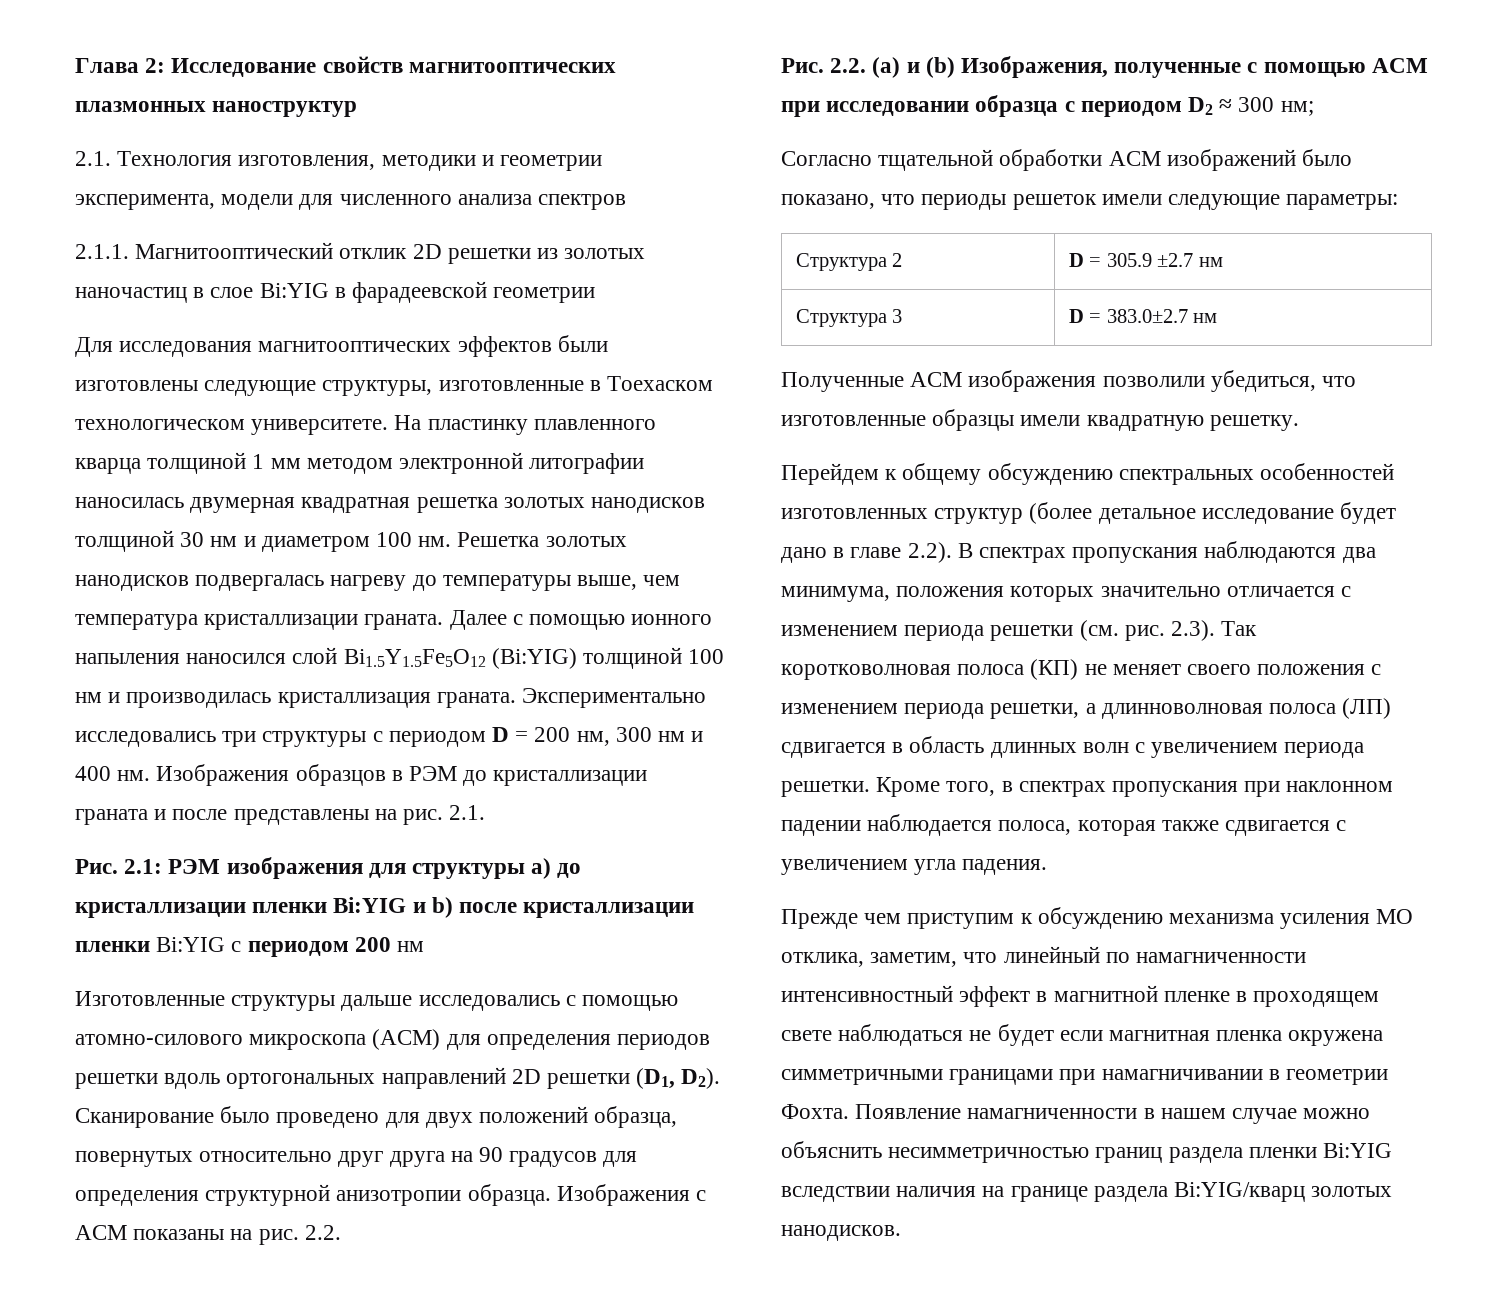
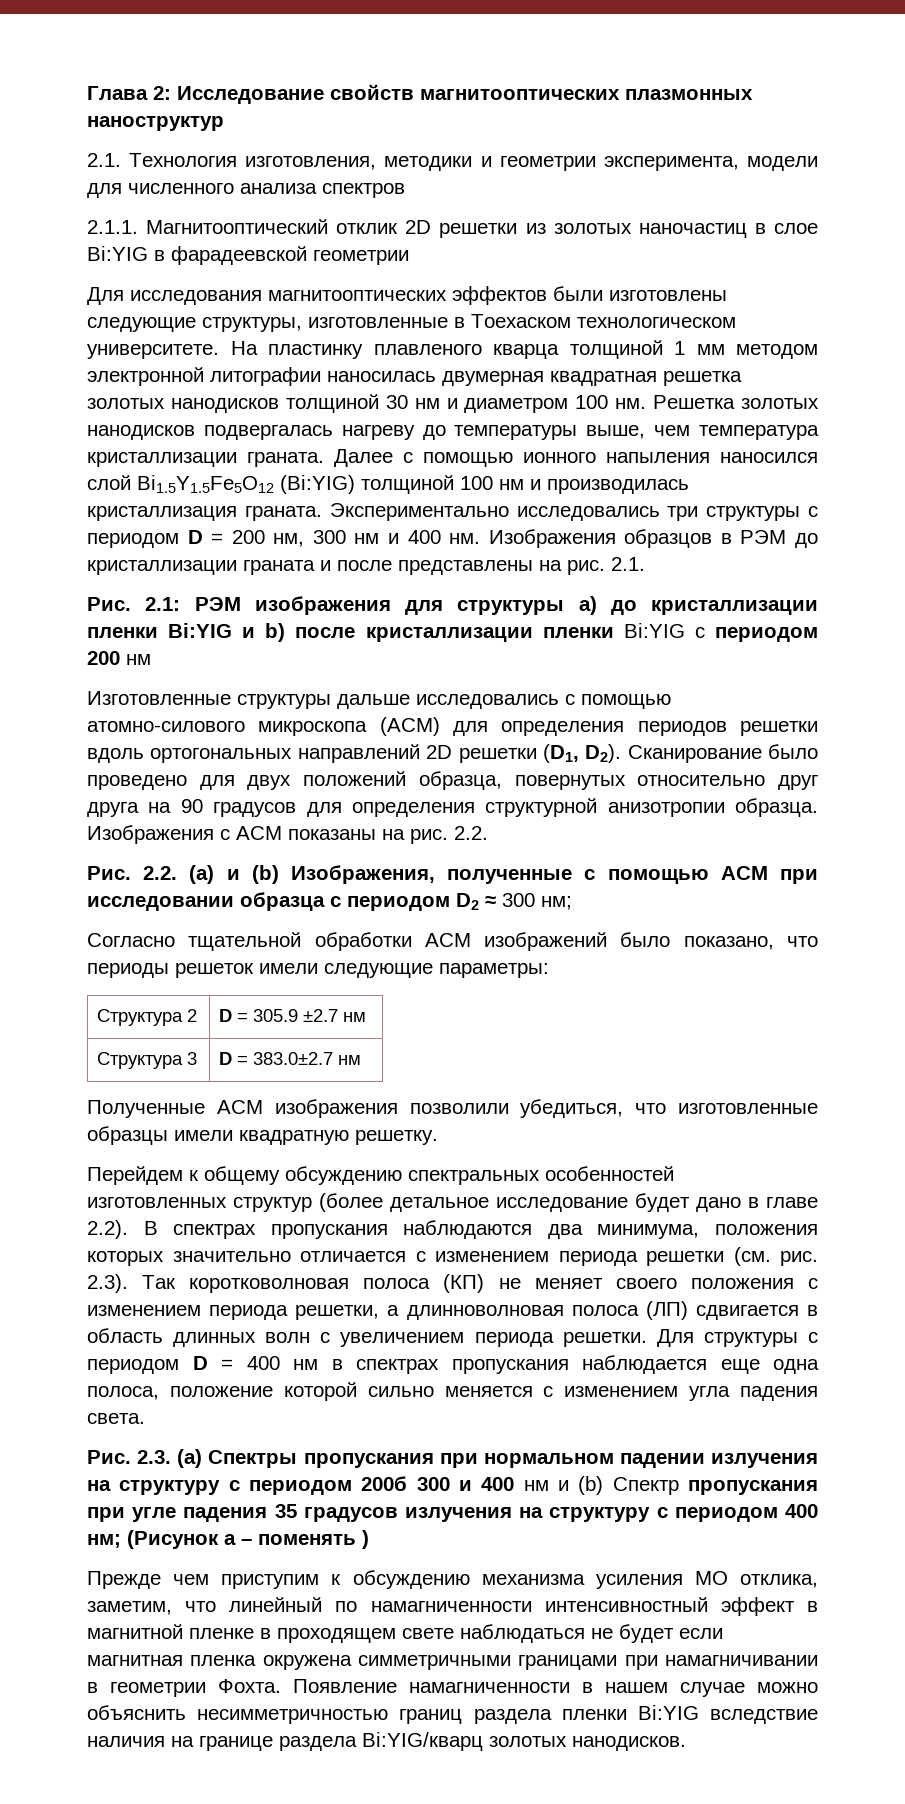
[533,419,656,430] плавленного -> [373,344,482,355] плавленого
[876,777,1394,797] [781,814,1347,836] [781,859,1048,875] Кроме того, в спектрах пропускания при наклонном падении наблюдается полоса, которая также сдвигается с увеличением угла падения. -> [656,1329,818,1347] [87,1355,819,1374] [87,1382,818,1401] [87,1413,145,1424] [87,1449,818,1468] [87,1476,818,1495] [87,1504,818,1522] [87,1530,369,1549] Для структуры с периодом D = 400 нм в спектрах пропускания наблюдается еще одна полоса, положение которой сильно меняется с изменением угла падения света. // Рис. 2.3. (а) Спектры пропускания при нормальном падении излучения на структуру с периодом 200б 300 и 400 нм и (b) Спектр пропускания при угле падения 35 градусов излучения на структуру с периодом 400 нм; (Рисунок а – поменять )
[781,1186,890,1202] вследствии -> [710,1709,818,1724] вследствие

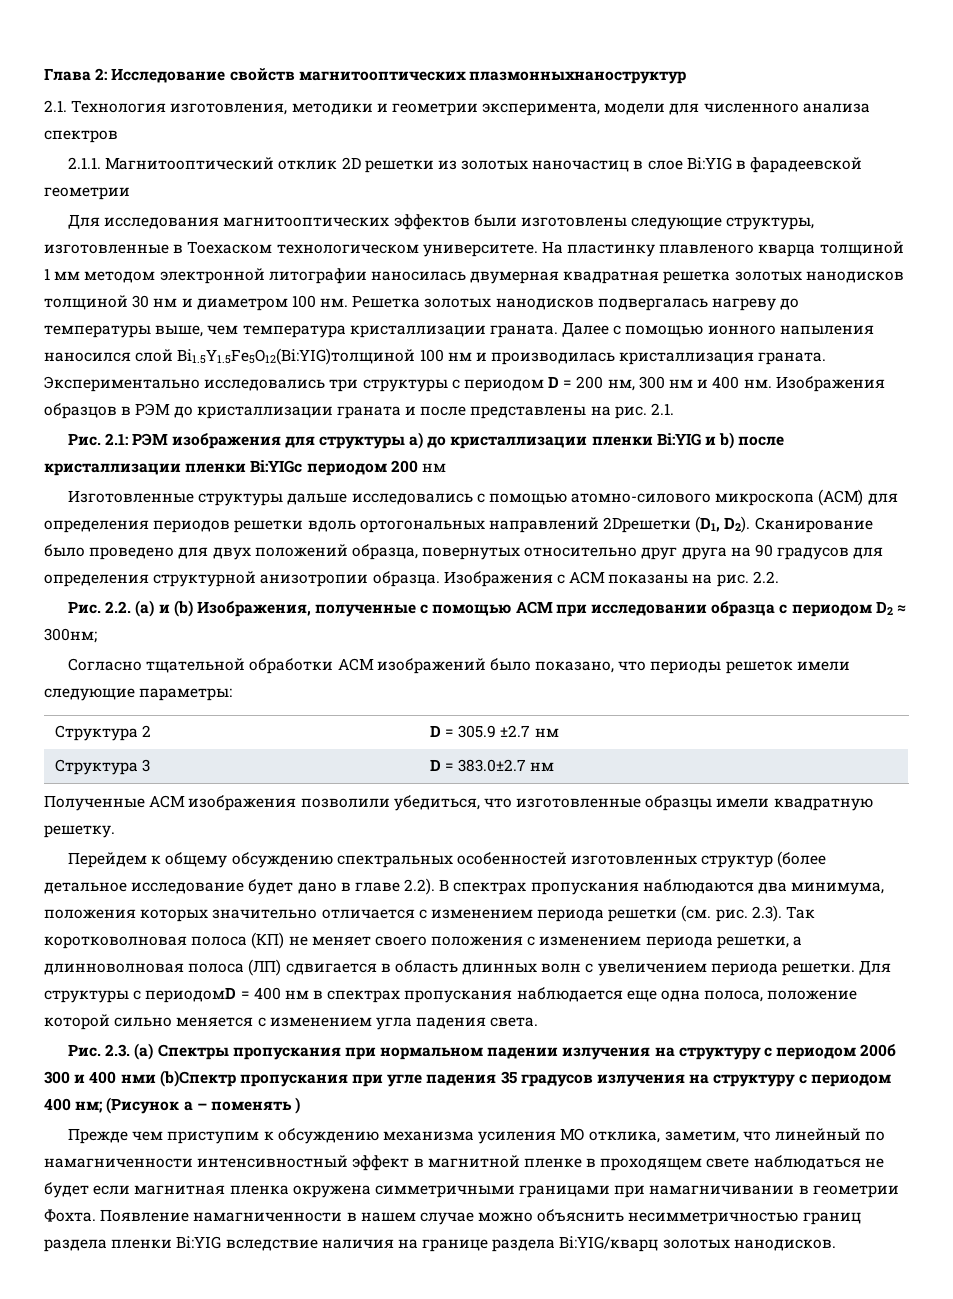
[625,89,753,100] [87,116,224,131] плазмонных наноструктур -> [468,71,686,84] плазмонныхнаноструктур
[137,475,454,494] Bi1.5Y1.5Fe5O12 (Bi:YIG) толщиной -> [177,348,416,365] Bi1.5Y1.5Fe5O12(Bi:YIG)толщиной
[623,623,705,638] Bi:YIG с -> [250,460,303,473] Bi:YIGс
[426,745,537,763] 2D решетки -> [603,517,692,533] 2Dрешетки
[502,893,572,910] 300 нм; -> [44,628,97,643] 300нм;
[87,1356,208,1374] периодом D -> [145,987,237,1003] периодомD
[523,1476,679,1495] нм и (b) Спектр -> [120,1070,236,1087] нми (b)Спектр

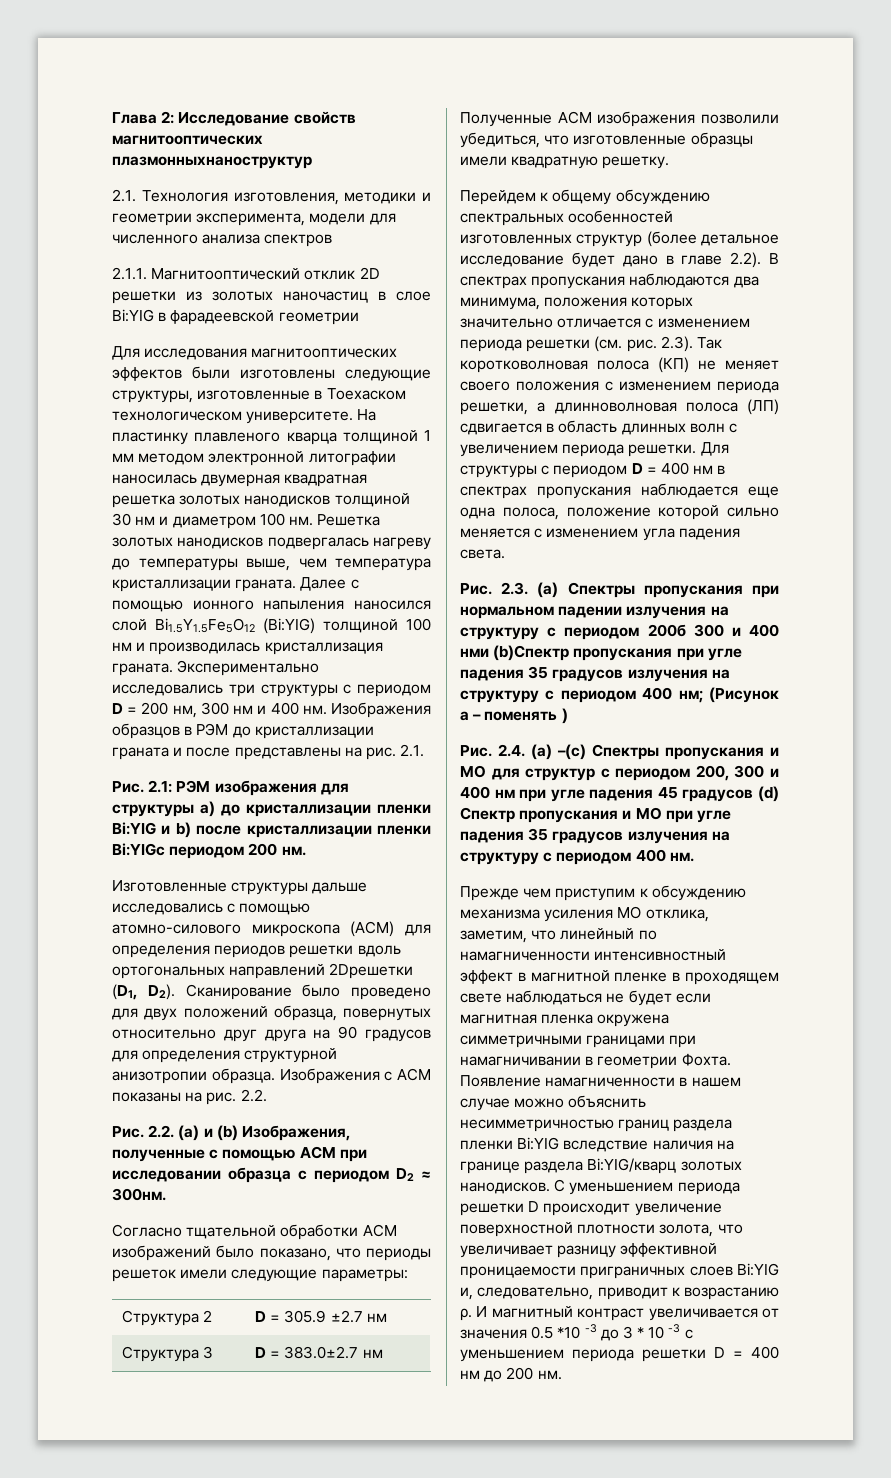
[177,348,416,365] Bi1.5Y1.5Fe5O12(Bi:YIG)толщиной -> [155,618,398,634] Bi1.5Y1.5Fe5O12 (Bi:YIG) толщиной
[421,463,446,472] нм -> [281,846,306,856] нм.
[44,628,97,643] 300нм; -> [112,1188,166,1201] 300нм.
[145,987,237,1003] периодомD -> [553,463,643,478] периодом D
(301, 1105) none -> [460,744,779,760] [460,765,779,781] [460,786,779,802] [460,807,731,823] [460,828,730,844] [460,849,694,865] // Рис. 2.4. (а) –(с) Спектры пропускания и МО для структур с периодом 200, 300 и 400 нм при угле падения 45 градусов (d) Спектр пропускания и МО при угле падения 35 градусов излучения на структуру с периодом 400 нм.
(836, 1245) none -> [554,1179,740,1195] [460,1201,722,1216] [460,1222,743,1237] [460,1243,718,1258] [460,1263,779,1279] [460,1287,779,1300] [460,1306,779,1321] [460,1324,693,1341] [460,1346,779,1362] [460,1367,562,1382] С уменьшением периода решетки D происходит увеличение поверхностной плотности золота, что увеличивает разницу эффективной проницаемости приграничных слоев Bi:YIG и, следовательно, приводит к возрастанию ρ. И магнитный контраст увеличивается от значения 0.5 *10 -3 до 3 * 10 -3 с уменьшением периода решетки D = 400 нм до 200 нм.

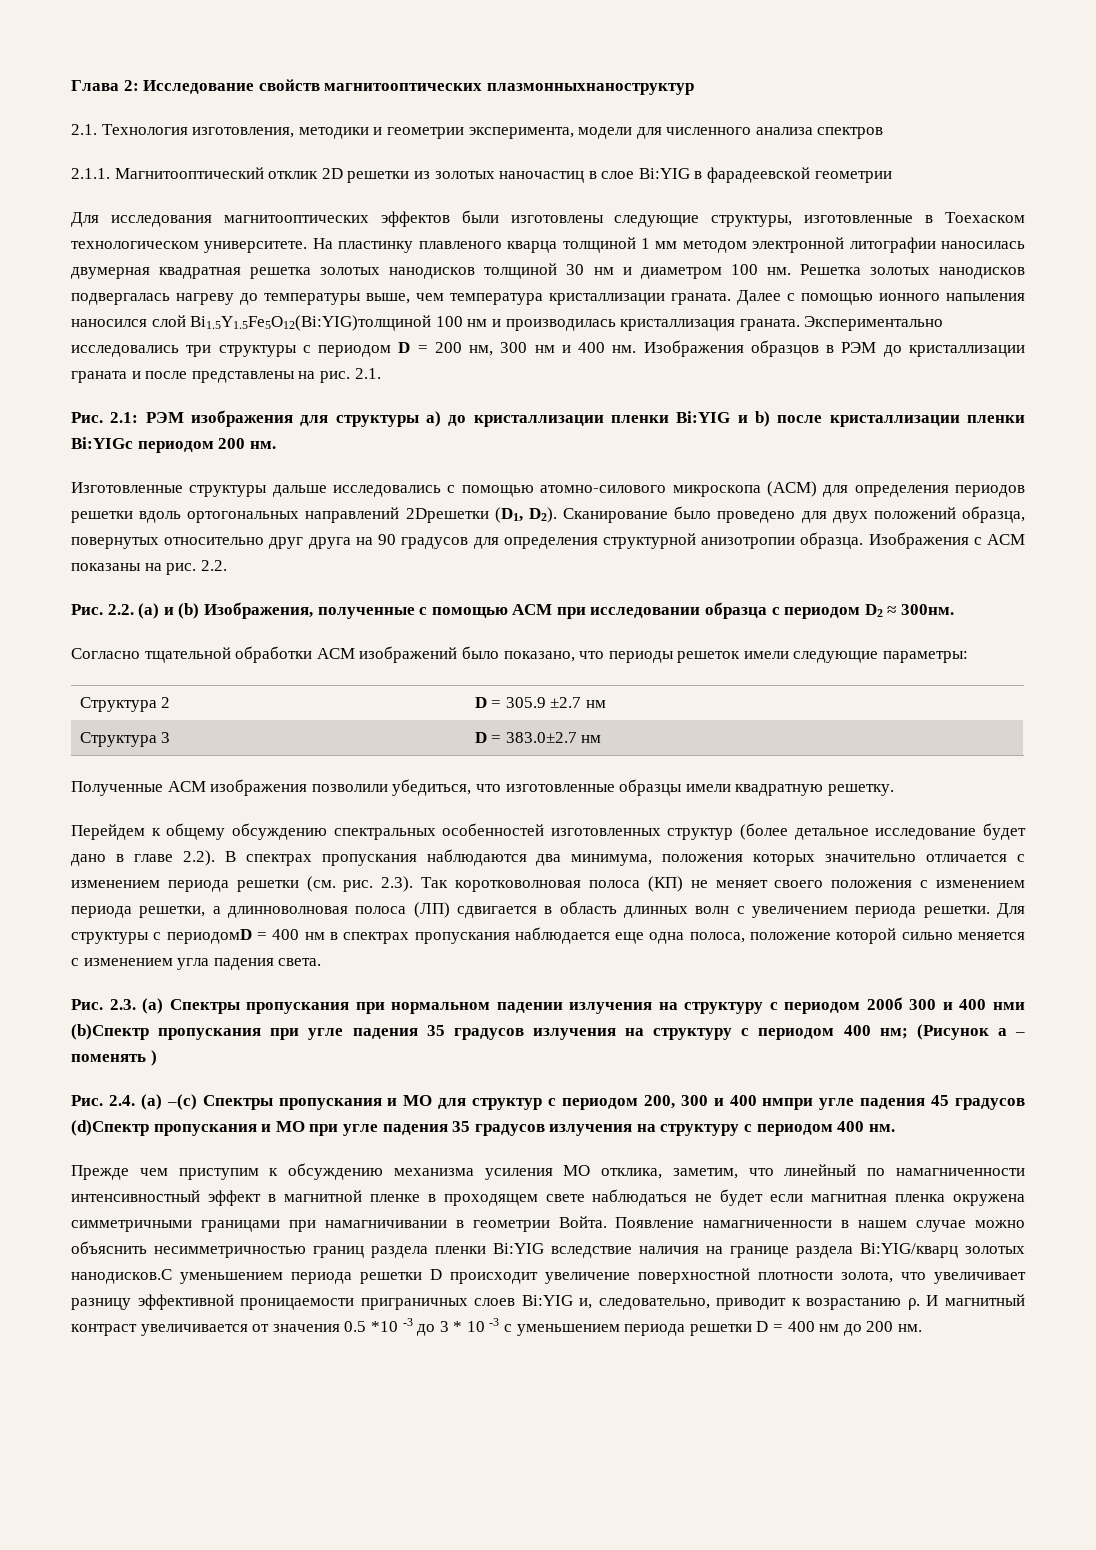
[155,618,398,634] Bi1.5Y1.5Fe5O12 (Bi:YIG) толщиной -> [190,315,432,331] Bi1.5Y1.5Fe5O12(Bi:YIG)толщиной
[553,463,643,478] периодом D -> [166,929,252,944] периодомD
[494,789,547,802] нм при -> [762,1098,814,1110] нмпри
[758,786,779,802] [460,807,515,823] (d) Спектр -> [71,1120,149,1136] (d)Спектр
[681,1053,731,1066] Фохта. -> [558,1216,607,1228] Войта.
[460,1179,566,1194] нанодисков. С -> [71,1269,172,1284] нанодисков.С

